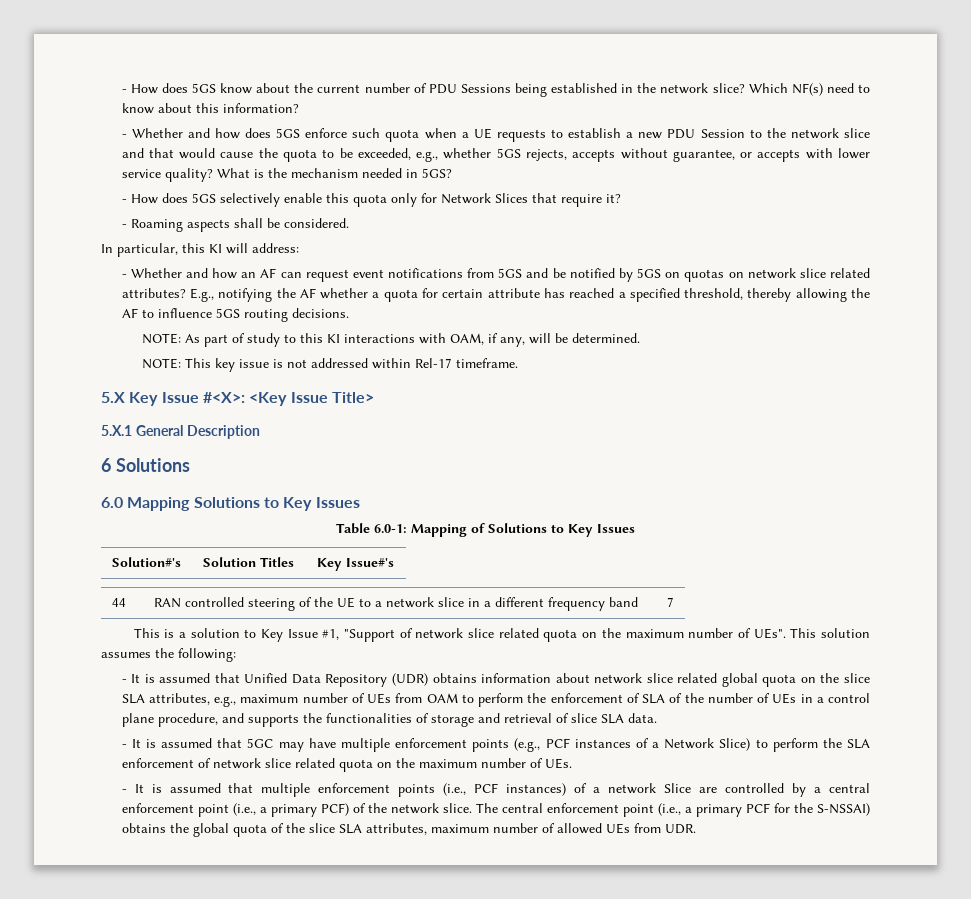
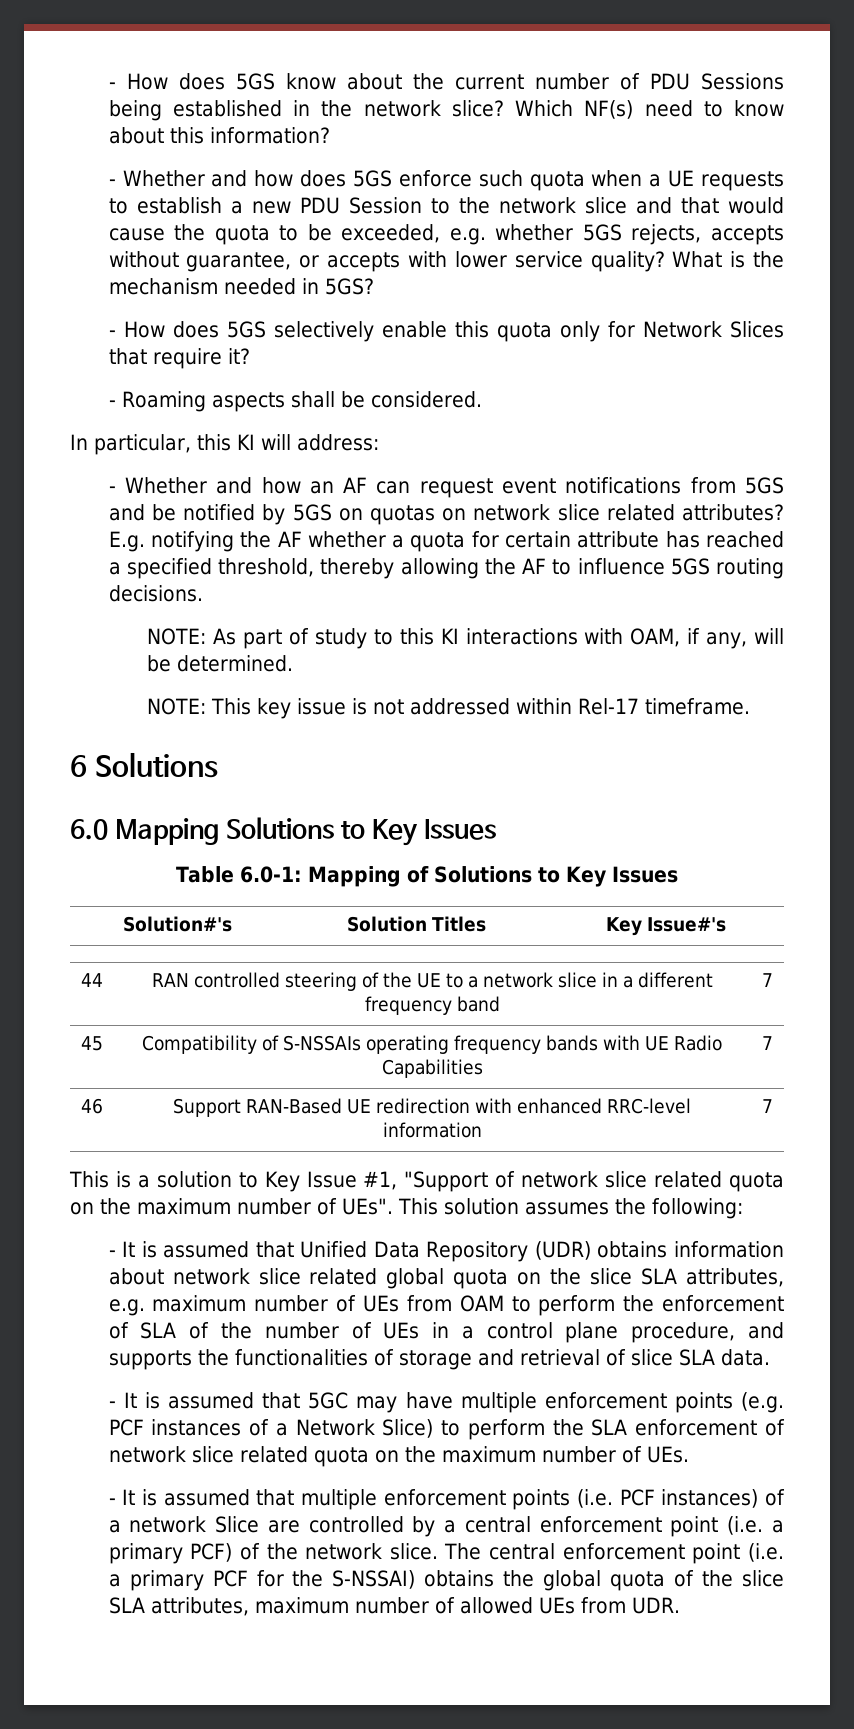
[416,151,439,162] e.g., -> [449,228,486,245] e.g.
[189,288,214,302] E.g., -> [108,531,145,552] E.g.
[101,392,374,406] [101,425,260,439] // 5.X Key Issue #<X>: <Key Issue Title> // 5.X.1 General Description -> (751, 706) none
(674, 602) none -> [80,1036,103,1051] [141,1035,722,1054] [381,1059,483,1078] [762,1036,773,1050] [80,1098,103,1114] [173,1098,691,1117] [382,1122,482,1138] [762,1099,773,1113] // 45 | Compatibility of S-NSSAIs operating frequency bands with UE Radio Capabilities | 7 // 46 | Support RAN-Based UE redirection with enhanced RRC-level information | 7
[214,696,237,707] e.g., -> [108,1299,145,1316] e.g.
[514,738,541,752] (e.g., -> [741,1392,784,1413] (e.g.
[443,783,467,796] (i.e., -> [576,1489,613,1508] (i.e.
[232,803,256,816] (i.e., -> [727,1516,764,1535] (i.e.
[657,803,681,816] (i.e., -> [748,1543,784,1562] (i.e.

